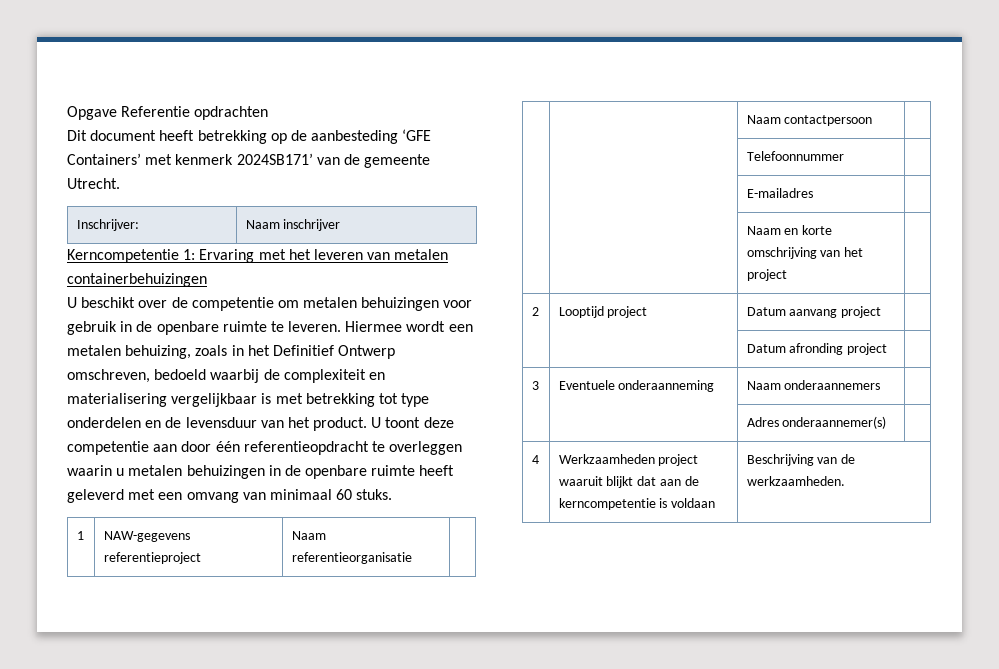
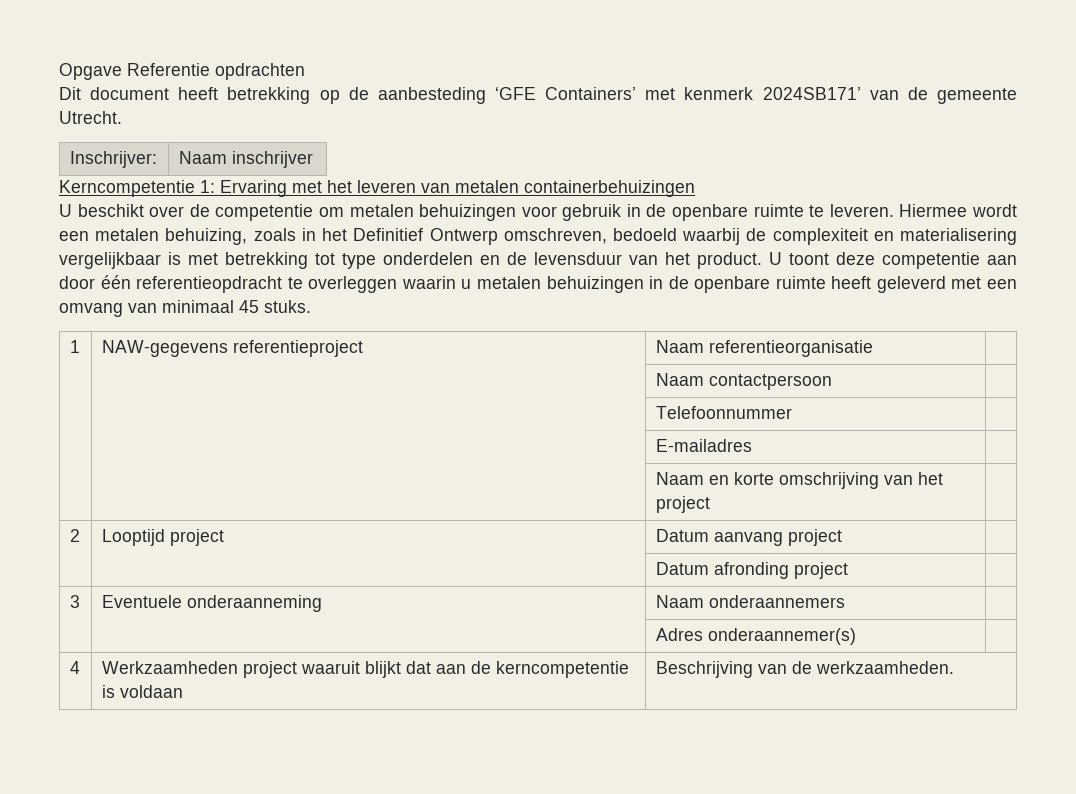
[336,489,353,500] 60 -> [239,300,259,313] 45

